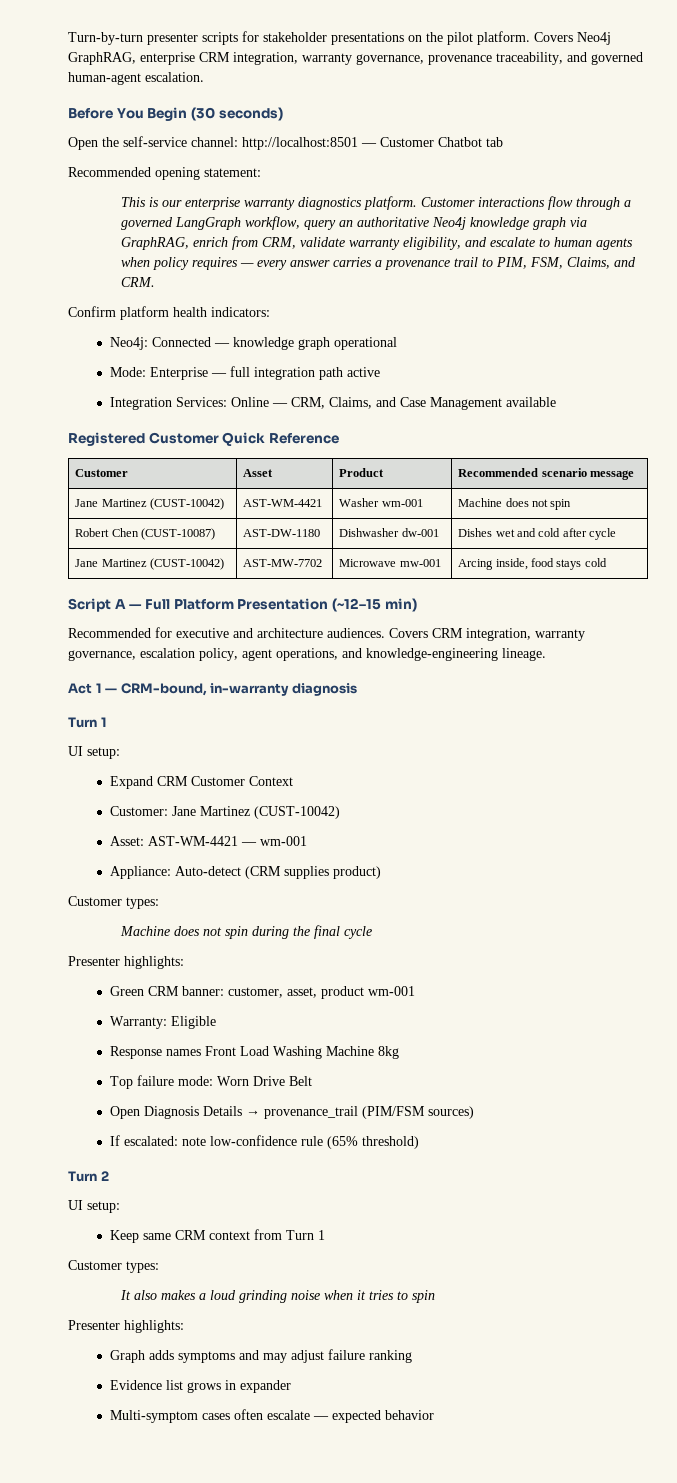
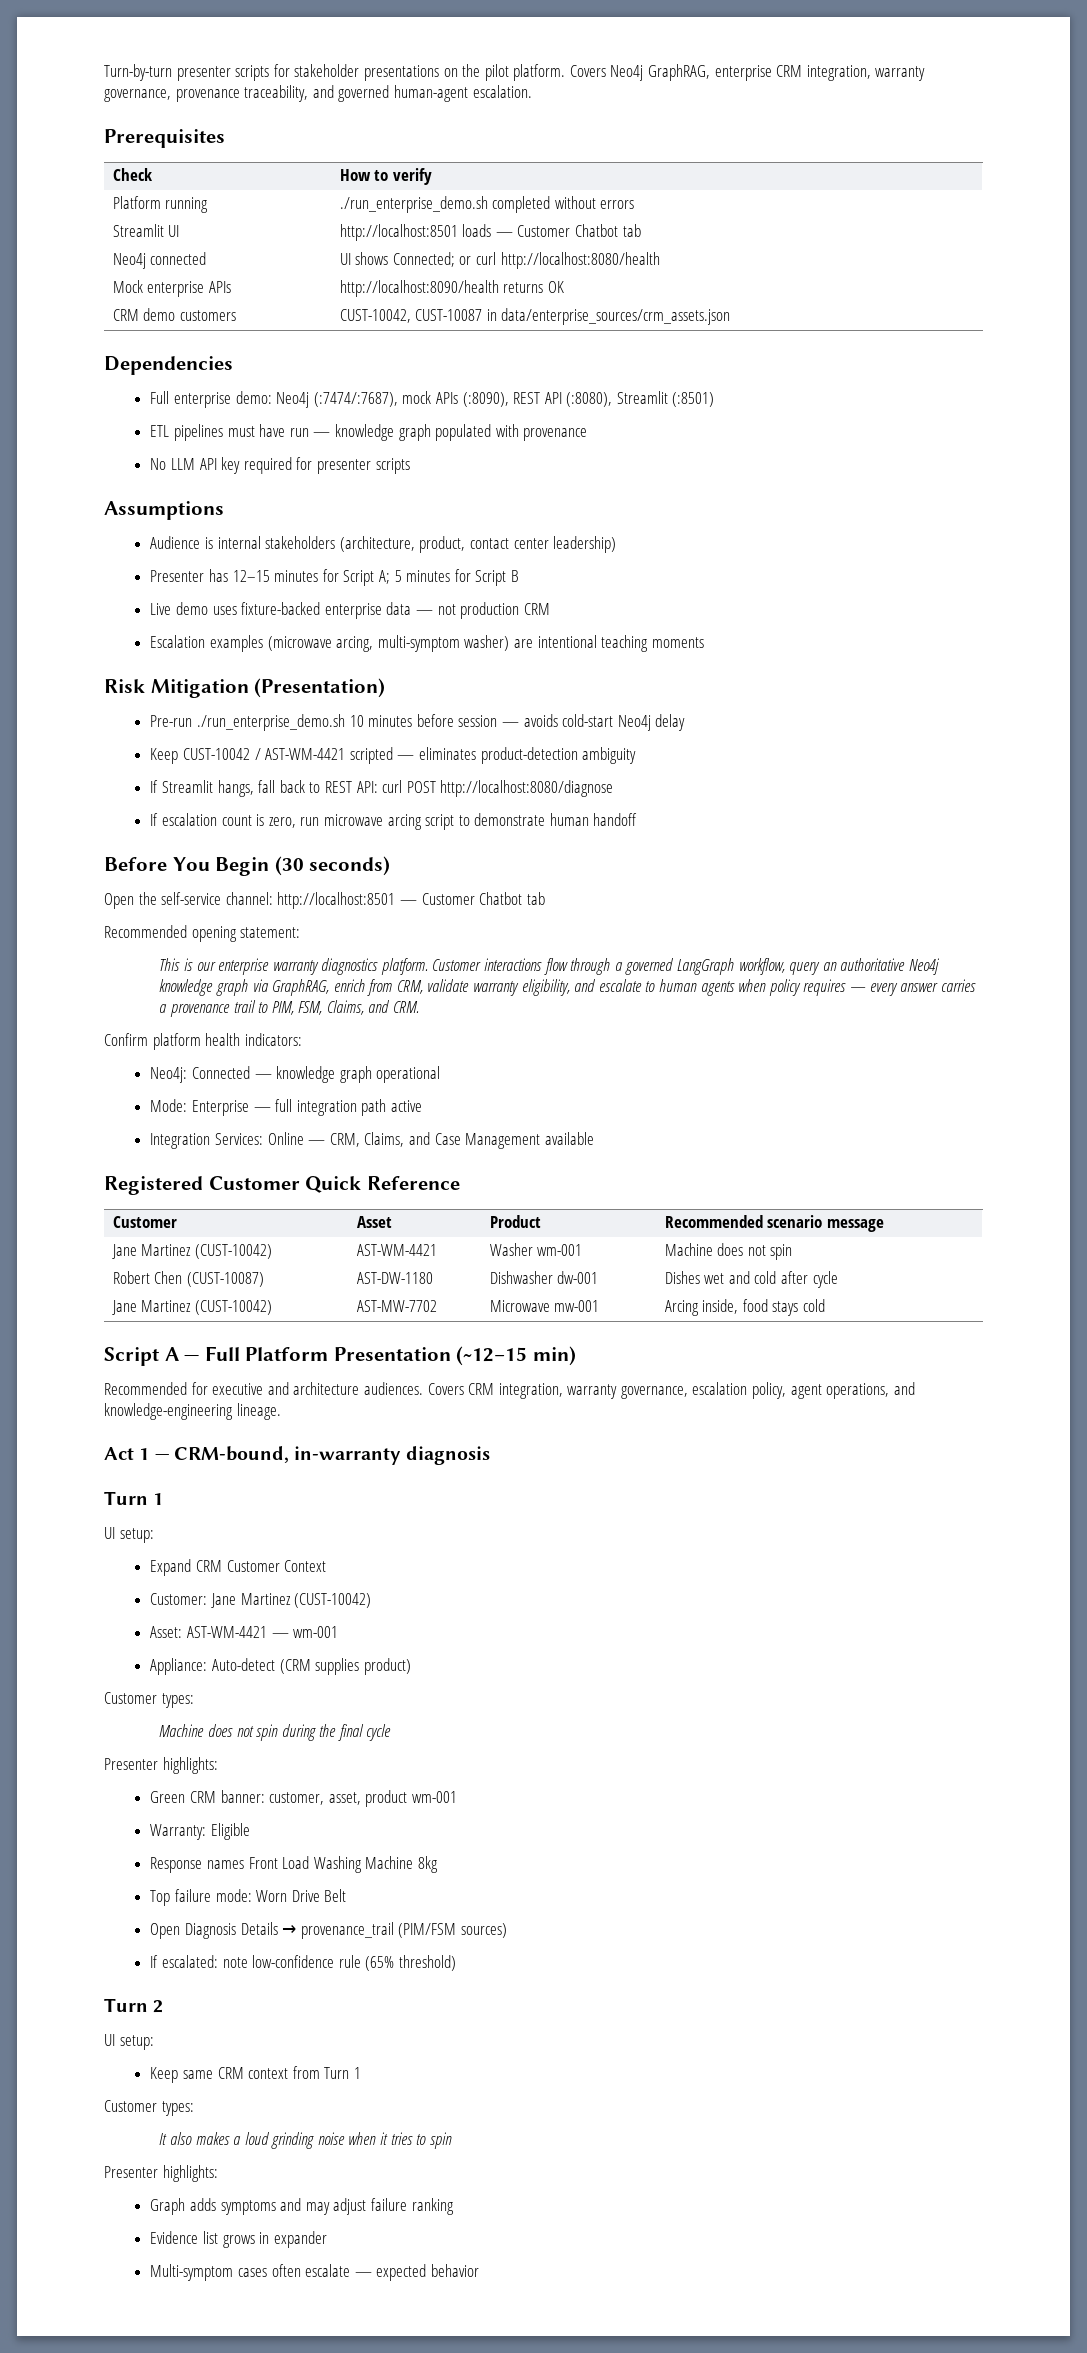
(204, 77) none -> [104,129,225,148] [112,168,152,181] [339,168,432,185] [112,196,209,213] [339,196,635,213] [112,224,180,237] [339,224,641,241] [112,252,207,269] [339,252,660,269] [112,280,231,297] [339,280,564,297] [112,308,236,321] [339,308,731,325] [104,356,233,375] [150,391,715,408] [150,424,588,441] [150,457,410,474] [104,501,224,520] [150,536,617,553] [150,569,519,586] [150,602,550,619] [150,635,704,652] [104,678,386,698] [150,714,686,731] [150,747,637,764] [150,780,614,797] [150,813,638,830] // Prerequisites // Check | How to verify // Platform running | ./run_enterprise_demo.sh completed without errors // Streamlit UI | http://localhost:8501 loads — Customer Chatbot tab // Neo4j connected | UI shows Connected; or curl http://localhost:8080/health // Mock enterprise APIs | http://localhost:8090/health returns OK // CRM demo customers | CUST-10042, CUST-10087 in data/enterprise_sources/crm_assets.json // Dependencies // Full enterprise demo: Neo4j (:7474/:7687), mock APIs (:8090), REST API (:8080), Streamlit (:8501) // ETL pipelines must have run — knowledge graph populated with provenance // No LLM API key required for presenter scripts // Assumptions // Audience is internal stakeholders (architecture, product, contact center leadership) // Presenter has 12–15 minutes for Script A; 5 minutes for Script B // Live demo uses fixture-backed enterprise data — not production CRM // Escalation examples (microwave arcing, multi-symptom washer) are intentional teaching moments // Risk Mitigation (Presentation) // Pre-run ./run_enterprise_demo.sh 10 minutes before session — avoids cold-start Neo4j delay // Keep CUST-10042 / AST-WM-4421 scripted — eliminates product-detection ambiguity // If Streamlit hangs, fall back to REST API: curl POST http://localhost:8080/diagnose // If escalation count is zero, run microwave arcing script to demonstrate human handoff

